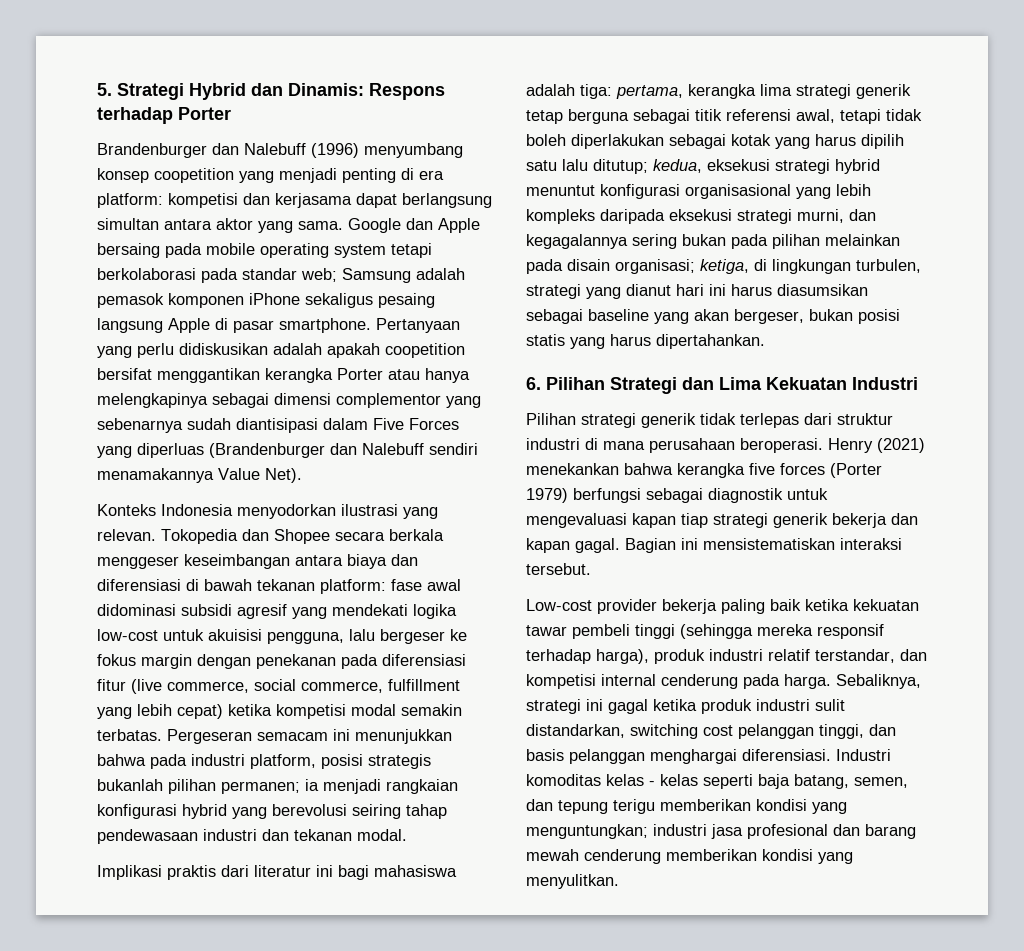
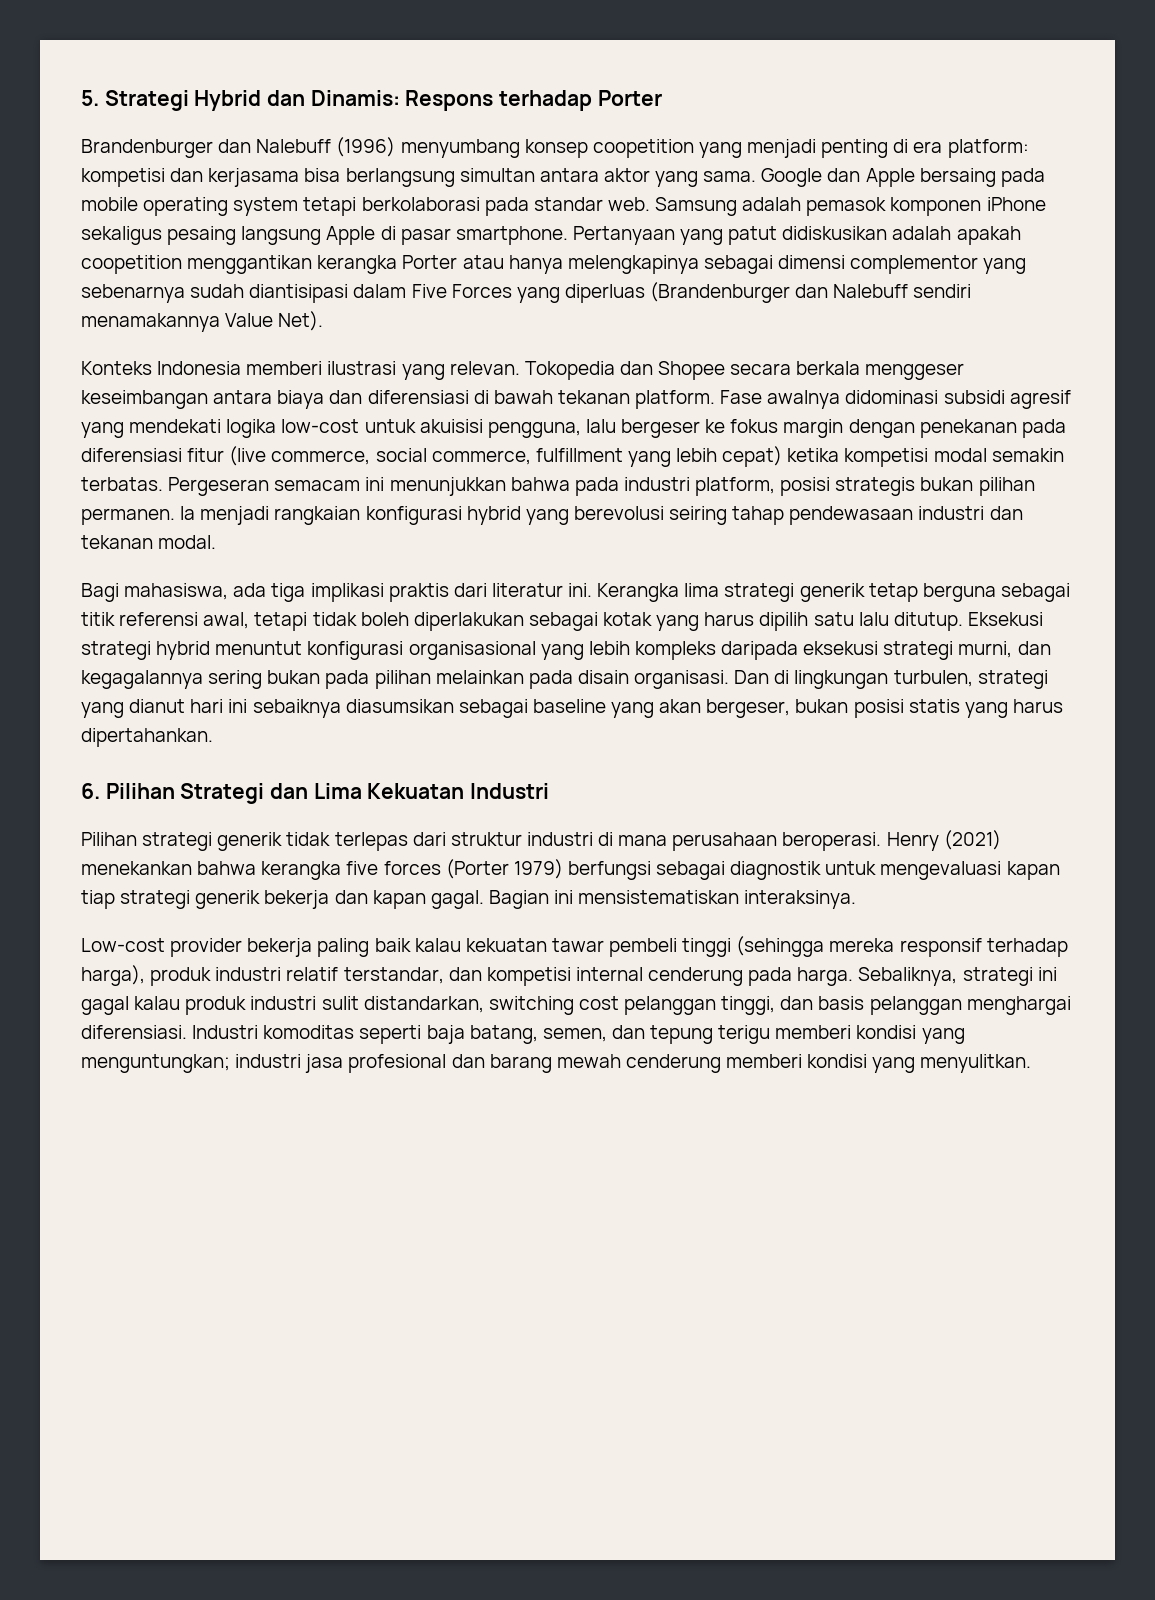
[356,193,397,208] dapat -> [304,168,341,182] bisa
[301,268,337,282] web; -> [607,197,650,211] web.
[137,343,174,358] perlu -> [728,226,778,245] patut
[97,368,152,380] bersifat -> (182, 264) none
[237,504,336,519] menyodorkan -> [246,361,323,375] memberi
[320,579,461,594] platform: fase awal -> [635,390,841,409] platform. Fase awalnya
[97,779,319,794] bukanlah pilihan permanen; ia -> [920,477,1035,496] [81,506,196,525] bukan pilihan permanen. Ia
[97,865,457,880] [526,84,756,99] Implikasi praktis dari literatur ini bagi mahasiswa adalah tiga: pertama, kerangka -> [81,583,680,602] Bagi mahasiswa, ada tiga implikasi praktis dari literatur ini. Kerangka
[593,159,770,174] ditutup; kedua, eksekusi -> [893,612,1043,631] ditutup. Eksekusi
[615,259,749,274] organisasi; ketiga, -> [634,670,770,689] organisasi. Dan
[731,284,772,296] harus -> [252,699,341,718] sebaiknya
[840,538,902,550] [526,563,591,575] interaksi tersebut. -> [744,890,857,909] interaksinya.
[805,599,849,611] ketika -> [414,938,461,952] kalau
[653,699,697,711] ketika -> [134,996,181,1010] kalau
[606,774,698,786] kelas - kelas -> (355, 1032) none
[660,799,751,811] memberikan -> [775,1025,852,1039] memberi
[666,849,757,861] memberikan -> [726,1054,803,1068] memberi

